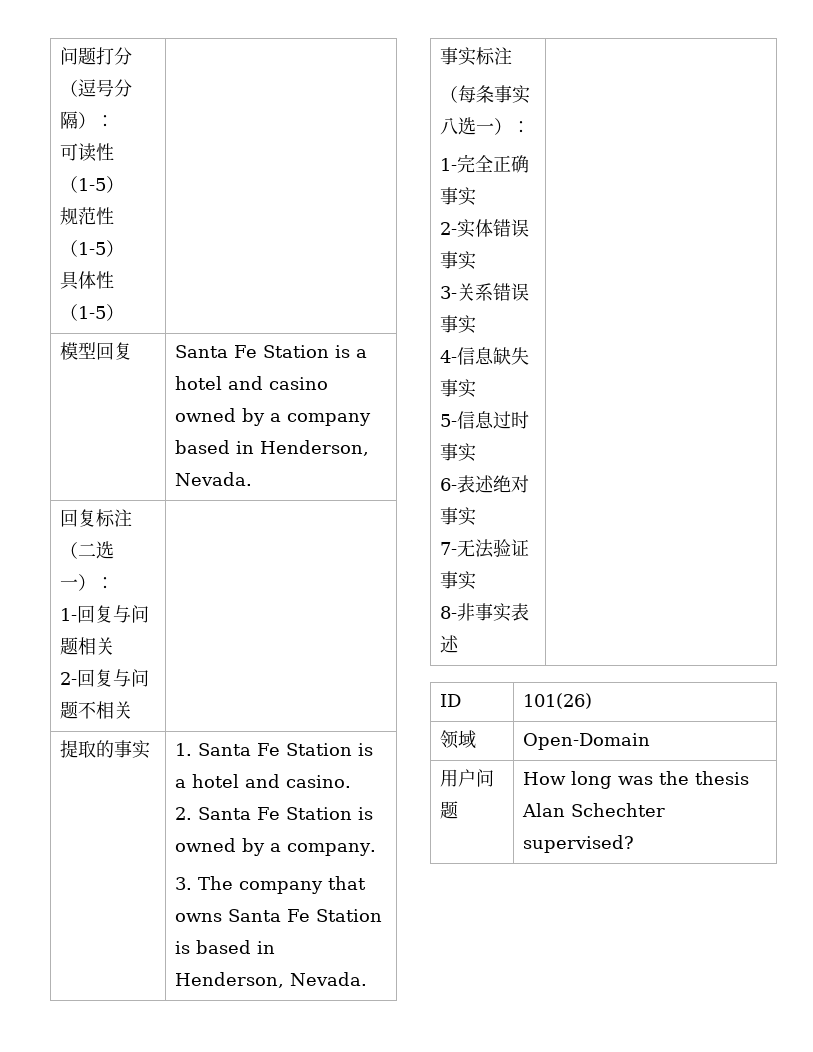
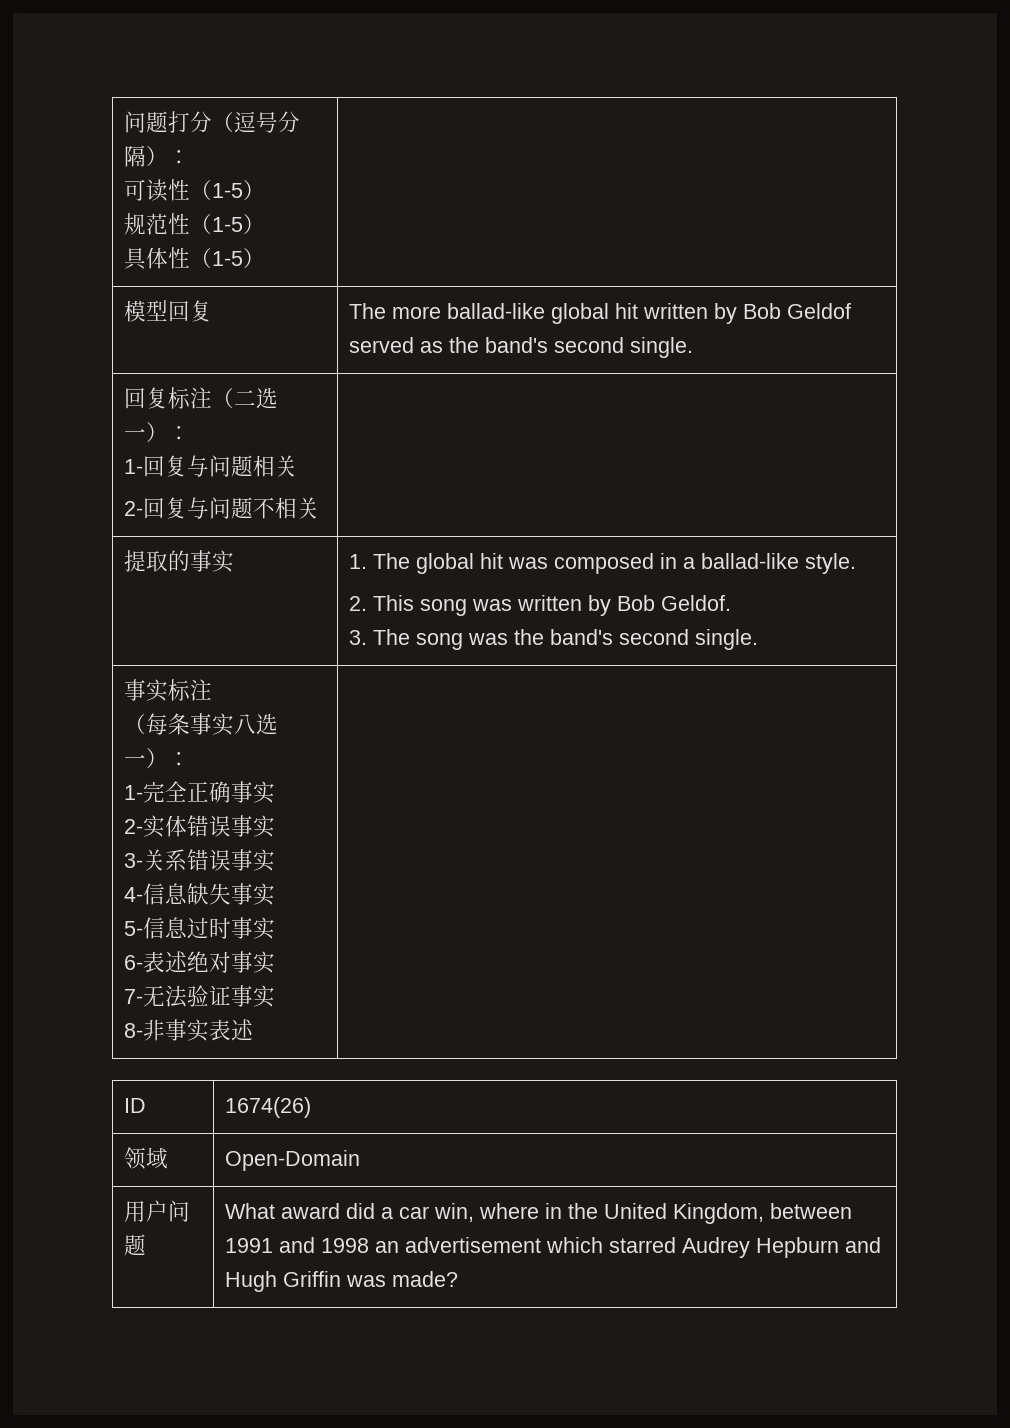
[175,345,368,358] [175,376,329,390] [175,408,372,426] [175,440,370,456] [175,472,253,486] Santa Fe Station is a hotel and casino owned by a company based in Henderson, Nevada. -> [349,303,852,324] [349,337,694,358] The more ballad-like global hit written by Bob Geldof served as the band's second single.
[198,743,374,756] [175,774,352,788] [175,807,374,820] [175,838,377,856] [175,876,367,894] [175,909,383,922] [175,940,276,954] [175,972,368,988] Santa Fe Station is a hotel and casino. // 2. Santa Fe Station is owned by a company. // 3. The company that owns Santa Fe Station is based in Henderson, Nevada. -> [373,553,857,574] [349,595,732,616] [349,629,759,650] The global hit was composed in a ballad-like style. // 2. This song was written by Bob Geldof. // 3. The song was the band's second single.
[523,693,593,709] 101(26) -> [225,1097,312,1118] 1674(26)
[523,771,750,789] [522,803,666,817] [523,835,635,853] How long was the thesis Alan Schechter supervised? -> [225,1203,853,1224] [225,1237,882,1258] [225,1271,459,1292] What award did a car win, where in the United Kingdom, between 1991 and 1998 an advertisement which starred Audrey Hepburn and Hugh Griffin was made?

